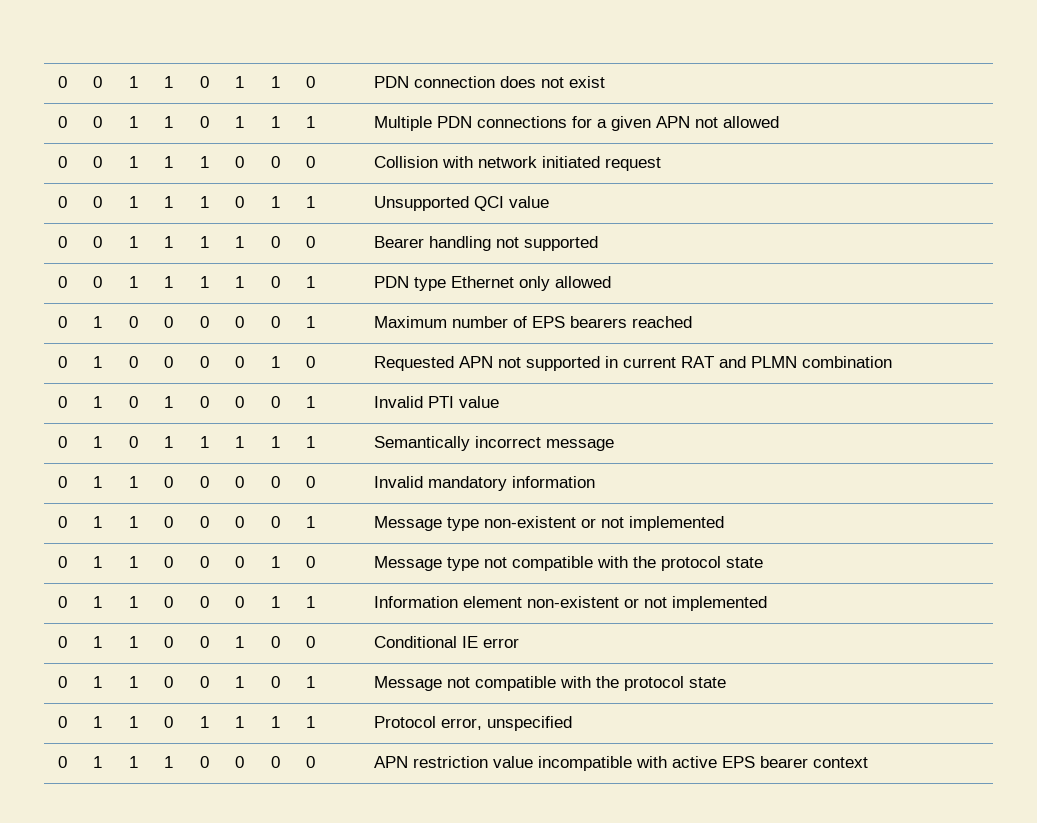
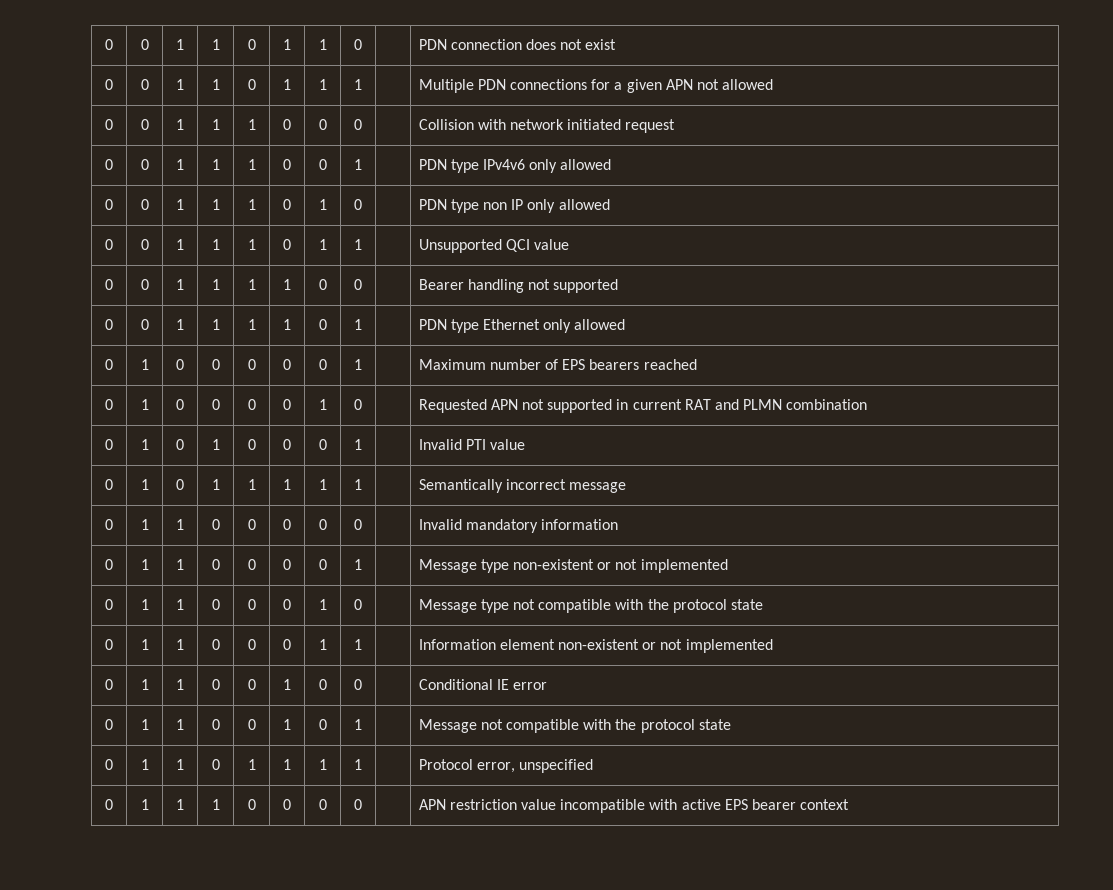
(661, 164) none -> [105,159,113,170] [140,159,149,170] [176,159,184,170] [211,159,220,170] [247,159,256,170] [283,159,291,170] [318,159,327,170] [354,159,362,170] [418,159,612,173] [105,199,113,210] [140,199,149,210] [176,199,184,210] [211,199,220,210] [247,199,256,210] [283,199,291,210] [318,199,327,210] [354,199,362,210] [418,199,610,213] // 0 | 0 | 1 | 1 | 1 | 0 | 0 | 1 | | PDN type IPv4v6 only allowed // 0 | 0 | 1 | 1 | 1 | 0 | 1 | 0 | | PDN type non IP only allowed

